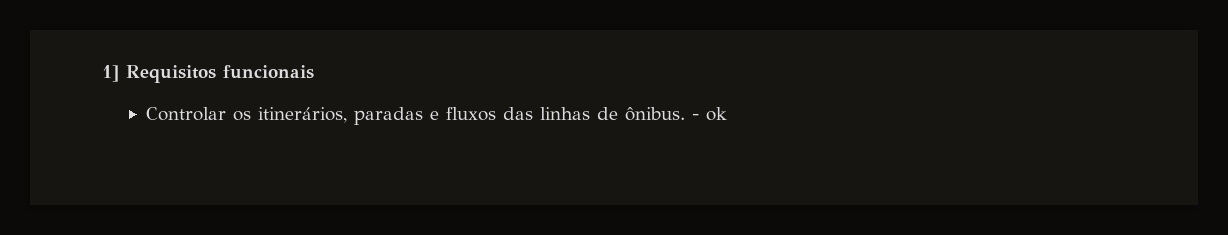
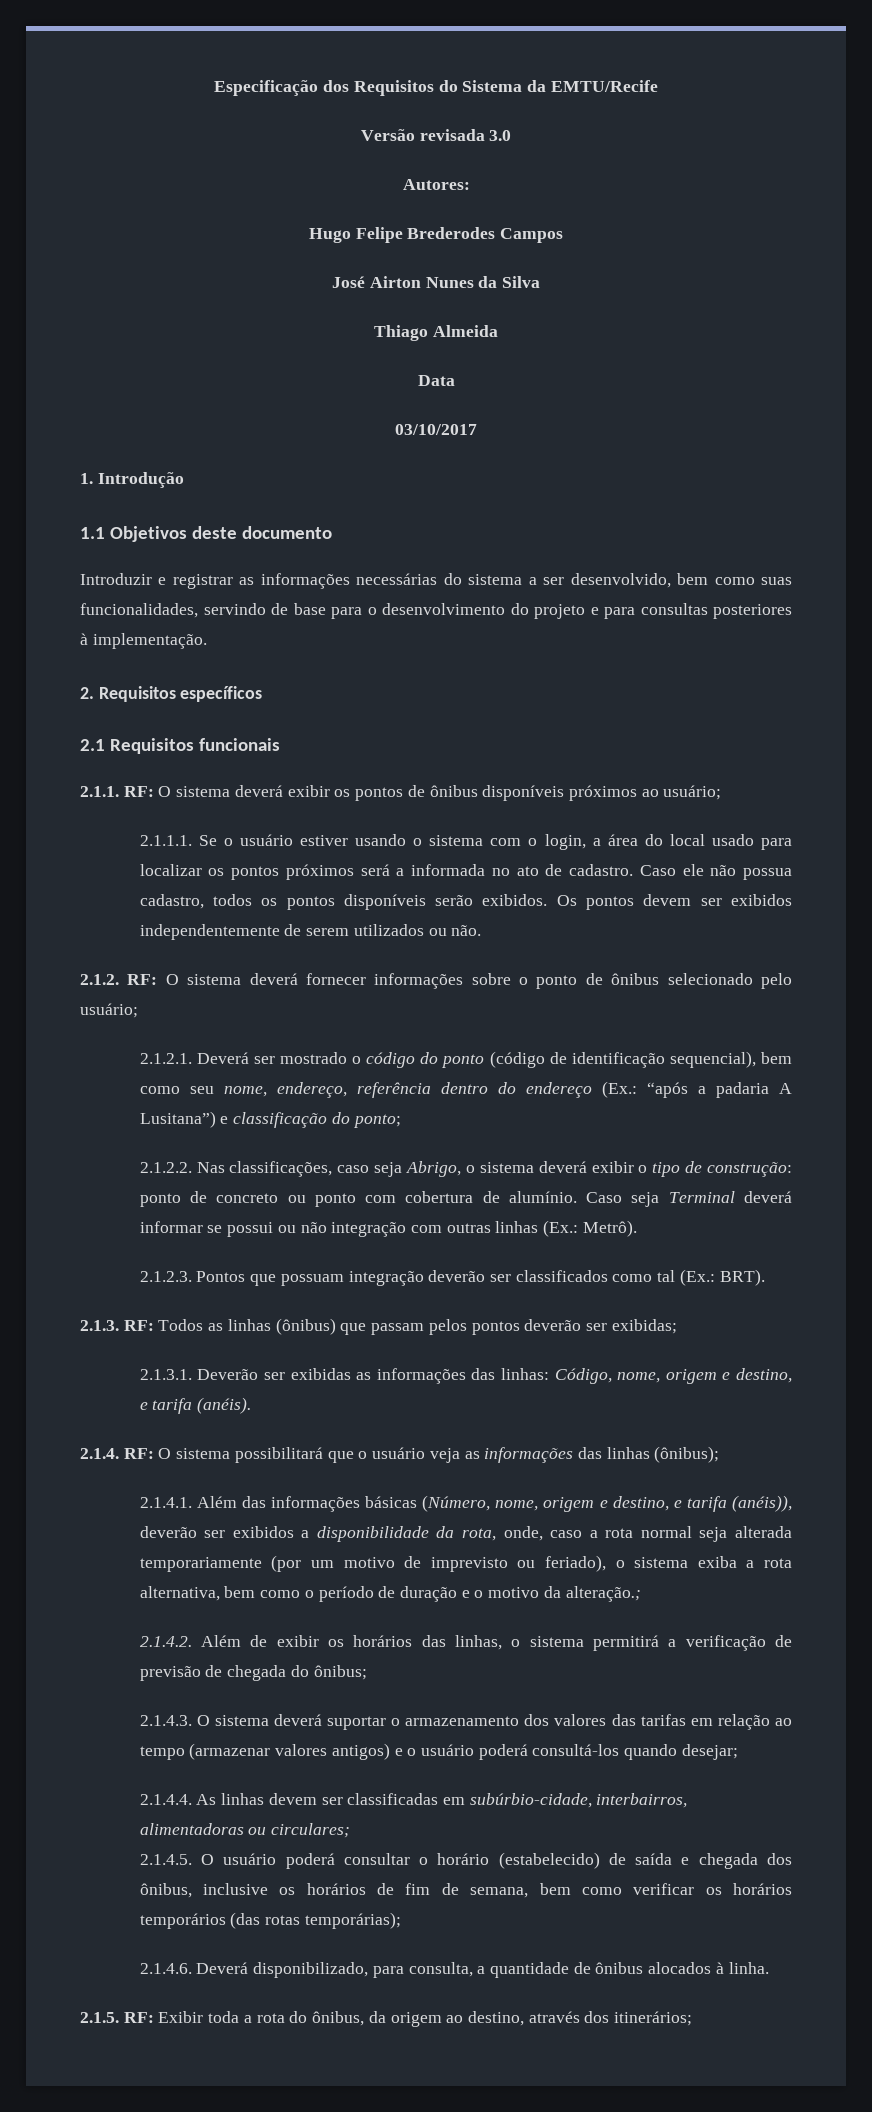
[102,65,314,83] [146,107,728,125] 1] Requisitos funcionais // Controlar os itinerários, paradas e fluxos das linhas de ônibus. - ok -> [214,80,658,96] [360,129,512,141] [402,179,470,190] [308,227,564,243] [332,276,540,288] [374,325,498,341] [417,375,455,386] [395,424,477,435] [80,472,184,488] [80,526,332,542] [80,573,792,589] [80,603,792,619] [80,633,207,649] [80,686,263,702] [80,738,280,754] [80,785,722,801] [139,834,793,850] [139,864,792,880] [139,894,792,910] [139,924,482,940] [80,973,793,989] [80,1003,138,1018] [139,1051,792,1068] [139,1081,793,1098] [139,1111,401,1128] [139,1161,793,1177] [139,1191,793,1207] [139,1220,637,1237] [139,1269,765,1286] [80,1318,677,1335] [139,1368,793,1384] [139,1397,252,1414] [80,1446,720,1463] [139,1495,793,1512] [139,1526,792,1542] [139,1555,793,1572] [139,1586,641,1602] [139,1635,793,1651] [139,1665,367,1681] [139,1714,792,1730] [139,1743,738,1760] [139,1793,688,1808] [139,1823,351,1838] [139,1852,793,1869] [139,1883,792,1898] [139,1912,401,1929] [139,1962,769,1978] [80,2011,693,2027] Especificação dos Requisitos do Sistema da EMTU/Recife // Versão revisada 3.0 // Autores: // Hugo Felipe Brederodes Campos // José Airton Nunes da Silva // Thiago Almeida // Data // 03/10/2017 // 1. Introdução // 1.1 Objetivos deste documento // Introduzir e registrar as informações necessárias do sistema a ser desenvolvido, bem como suas funcionalidades, servindo de base para o desenvolvimento do projeto e para consultas posteriores à implementação. // 2. Requisitos específicos // 2.1 Requisitos funcionais // 2.1.1. RF: O sistema deverá exibir os pontos de ônibus disponíveis próximos ao usuário; // 2.1.1.1. Se o usuário estiver usando o sistema com o login, a área do local usado para localizar os pontos próximos será a informada no ato de cadastro. Caso ele não possua cadastro, todos os pontos disponíveis serão exibidos. Os pontos devem ser exibidos independentemente de serem utilizados ou não. // 2.1.2. RF: O sistema deverá fornecer informações sobre o ponto de ônibus selecionado pelo usuário; // 2.1.2.1. Deverá ser mostrado o código do ponto (código de identificação sequencial), bem como seu nome, endereço, referência dentro do endereço (Ex.: “após a padaria A Lusitana”) e classificação do ponto; // 2.1.2.2. Nas classificações, caso seja Abrigo, o sistema deverá exibir o tipo de construção: ponto de concreto ou ponto com cobertura de alumínio. Caso seja Terminal deverá informar se possui ou não integração com outras linhas (Ex.: Metrô). // 2.1.2.3. Pontos que possuam integração deverão ser classificados como tal (Ex.: BRT). // 2.1.3. RF: Todos as linhas (ônibus) que passam pelos pontos deverão ser exibidas; // 2.1.3.1. Deverão ser exibidas as informações das linhas: Código, nome, origem e destino, e tarifa (anéis). // 2.1.4. RF: O sistema possibilitará que o usuário veja as informações das linhas (ônibus); // 2.1.4.1. Além das informações básicas (Número, nome, origem e destino, e tarifa (anéis)), deverão ser exibidos a disponibilidade da rota, onde, caso a rota normal seja alterada temporariamente (por um motivo de imprevisto ou feriado), o sistema exiba a rota alternativa, bem como o período de duração e o motivo da alteração.; // 2.1.4.2. Além de exibir os horários das linhas, o sistema permitirá a verificação de previsão de chegada do ônibus; // 2.1.4.3. O sistema deverá suportar o armazenamento dos valores das tarifas em relação ao tempo (armazenar valores antigos) e o usuário poderá consultá-los quando desejar; // 2.1.4.4. As linhas devem ser classificadas em subúrbio-cidade, interbairros, alimentadoras ou circulares; // 2.1.4.5. O usuário poderá consultar o horário (estabelecido) de saída e chegada dos ônibus, inclusive os horários de fim de semana, bem como verificar os horários temporários (das rotas temporárias); // 2.1.4.6. Deverá disponibilizado, para consulta, a quantidade de ônibus alocados à linha. // 2.1.5. RF: Exibir toda a rota do ônibus, da origem ao destino, através dos itinerários;

